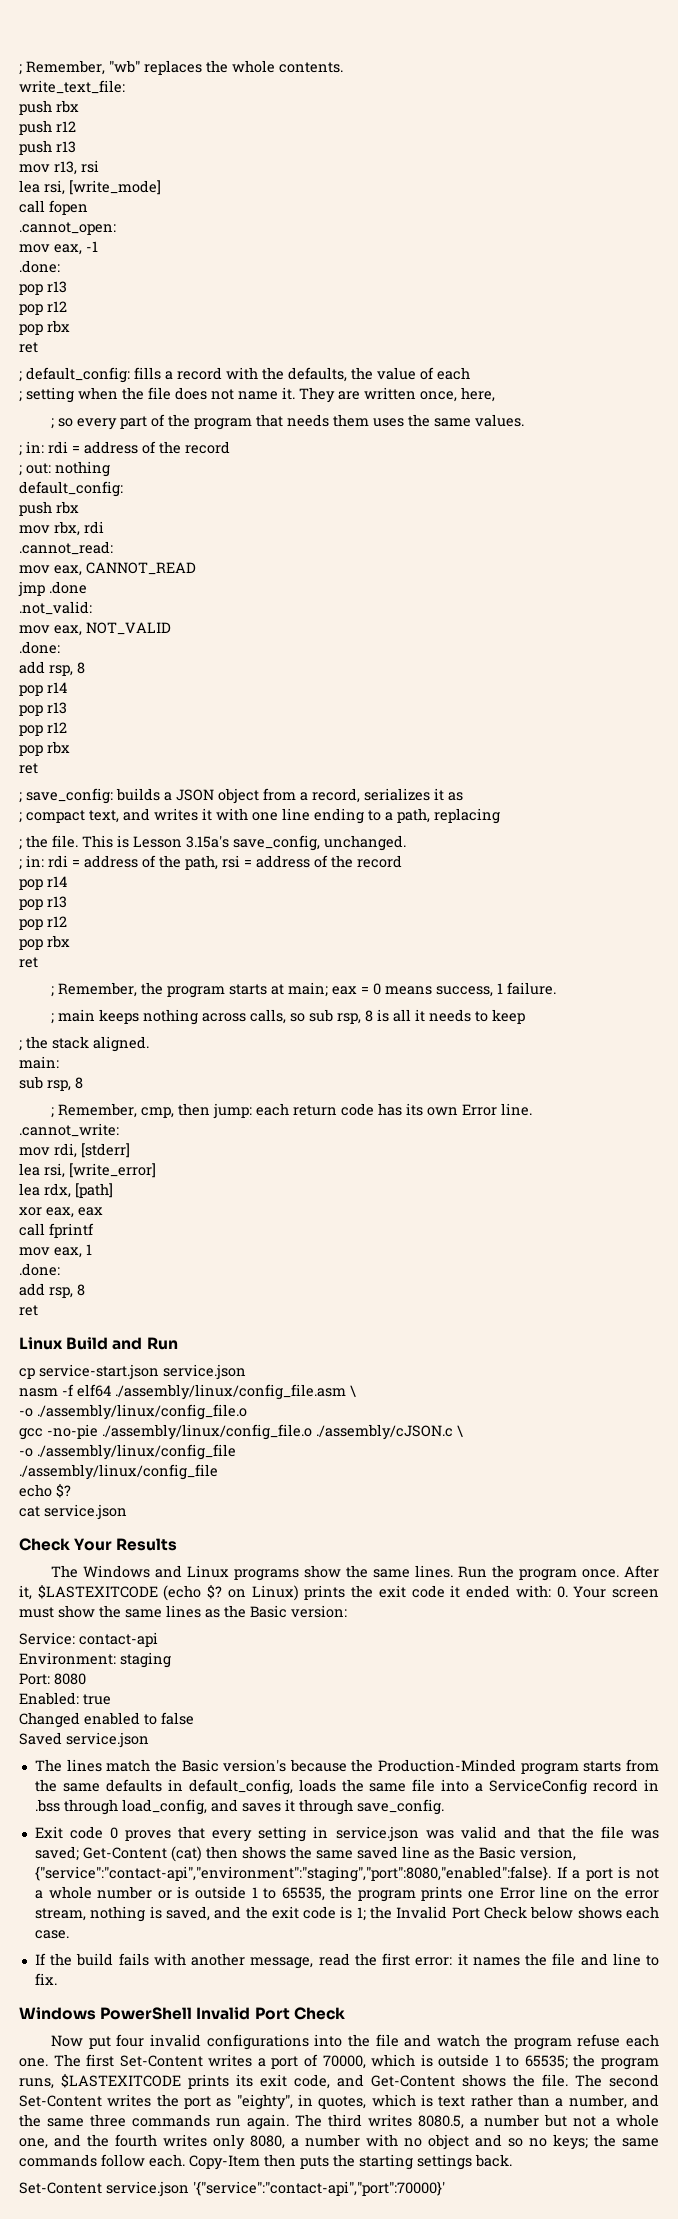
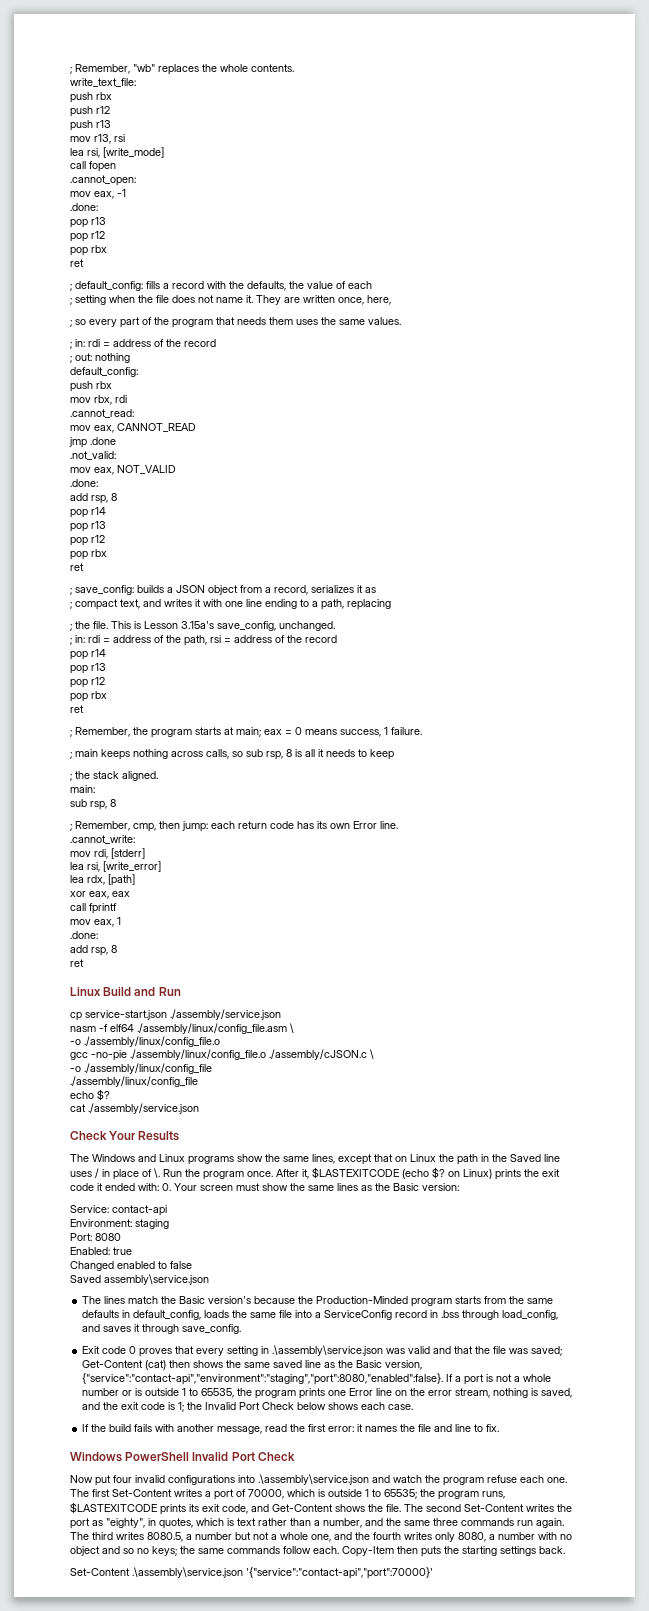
[163,1364,246,1380] service.json -> [170,1009,281,1020] ./assembly/service.json
[44,1504,127,1520] service.json -> [88,1103,199,1114] ./assembly/service.json
[414,1565,453,1578] lines. -> [312,1154,560,1165] [70,1168,160,1180] lines, except that on Linux the path in the Saved line uses / in place of \.
[66,1732,149,1748] service.json -> [104,1274,209,1285] assembly\service.json
[335,1826,419,1842] service.json -> [272,1345,384,1356] .\assembly\service.json
[348,2034,399,2047] the file -> [258,1474,369,1485] .\assembly\service.json
[106,2181,189,2197] service.json -> [132,1567,243,1578] .\assembly\service.json

